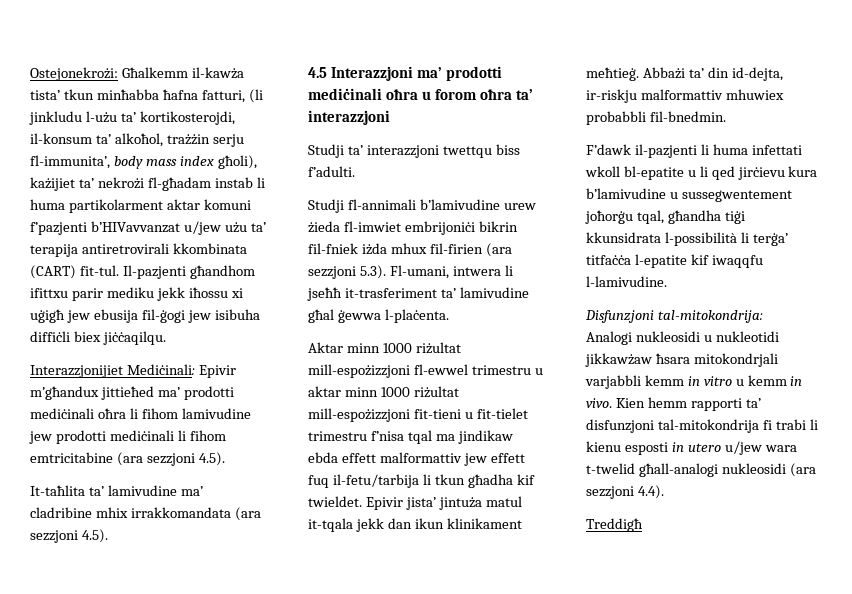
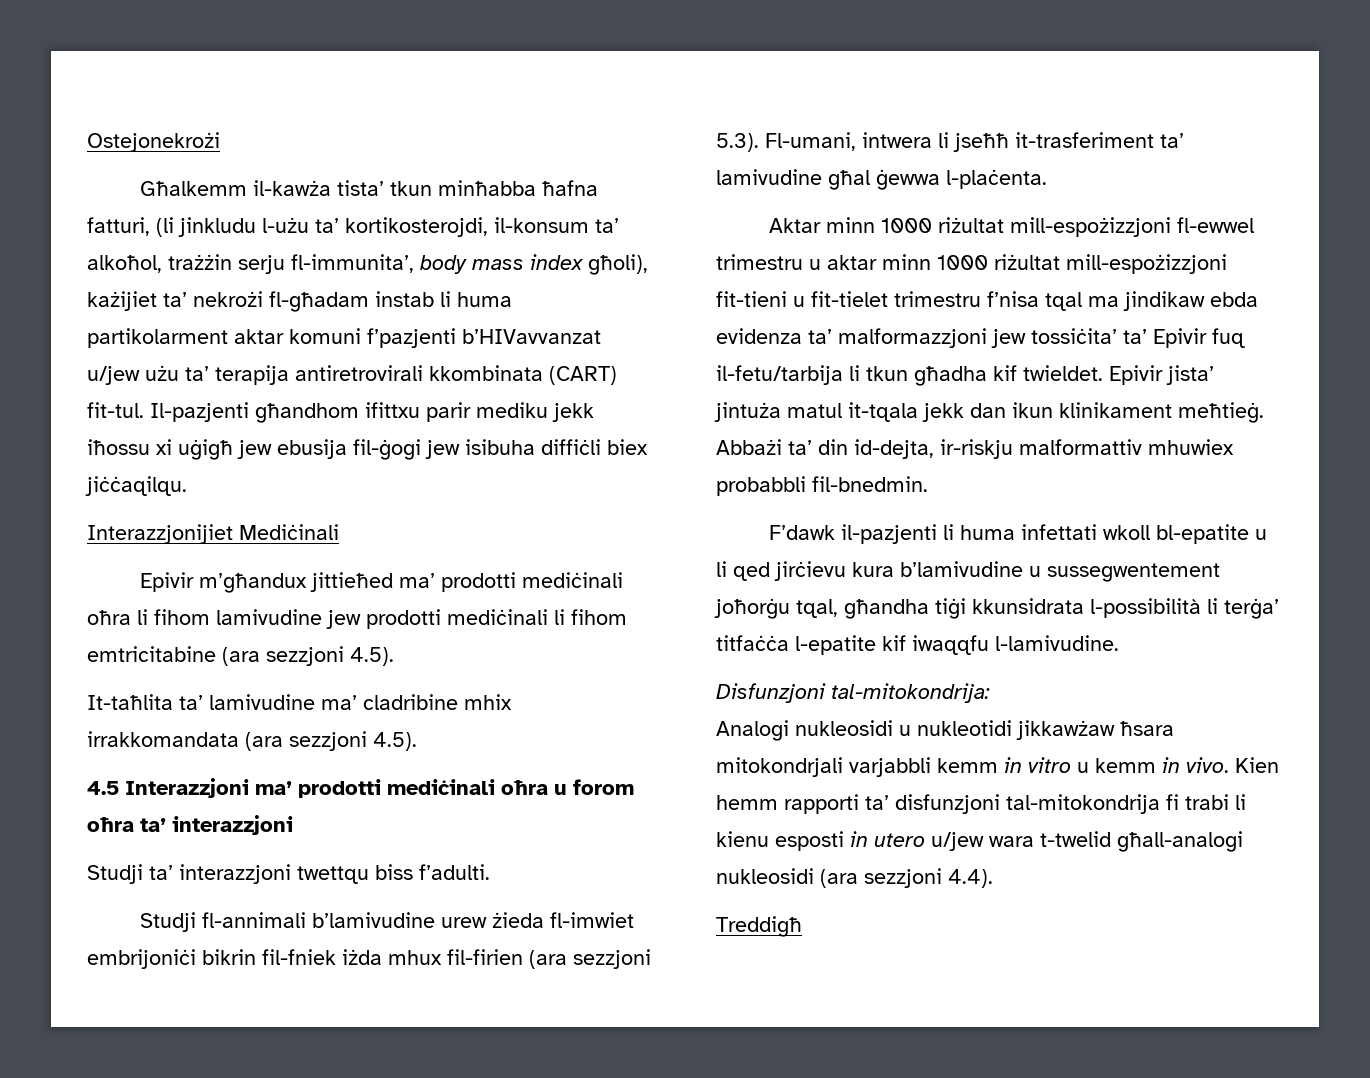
[30,67,118,81] Ostejonekrożi: -> [87,132,220,152] Ostejonekrożi //
[126,364,195,375] Mediċinali: -> [239,524,339,540] Mediċinali //
[341,452,525,466] effett malformattiv jew effett -> [716,328,1207,348] evidenza ta’ malformazzjoni jew tossiċita’ ta’ Epivir

